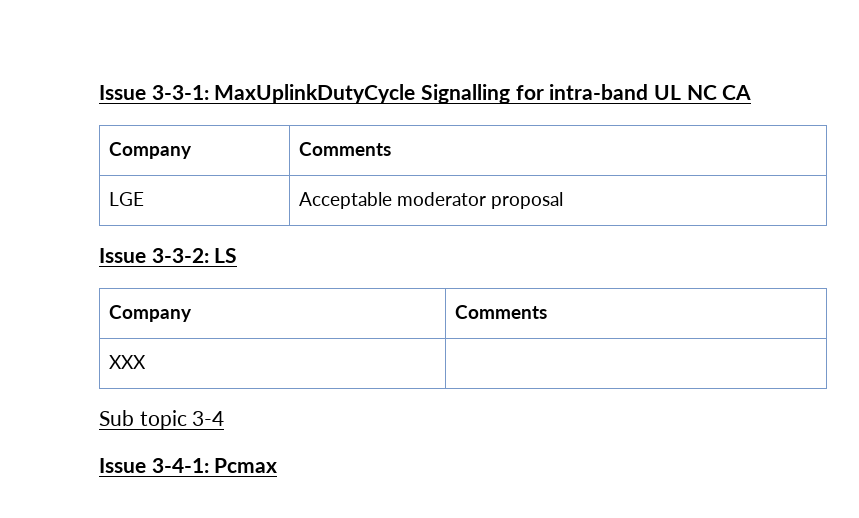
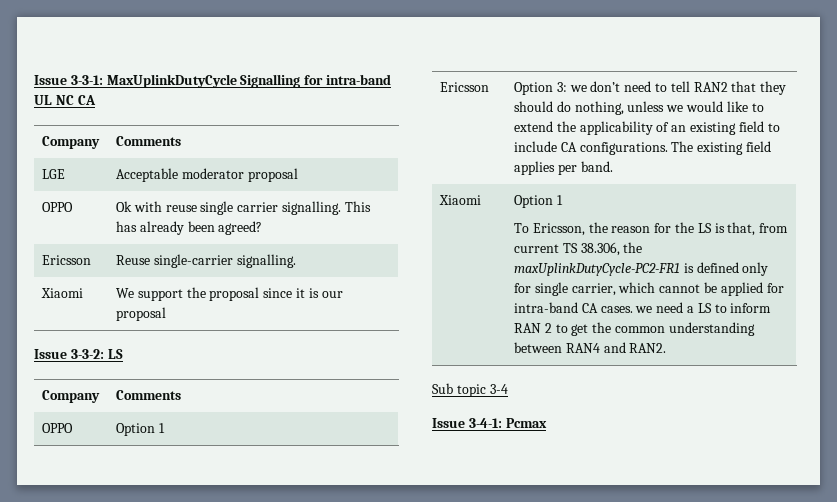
(563, 200) none -> [42,202,74,212] [116,201,371,215] [116,221,263,235] [42,255,92,265] [116,254,296,268] [41,288,84,298] [116,287,343,301] [116,307,167,321] // OPPO | Ok with reuse single carrier signalling. This has already been agreed? // Ericsson | Reuse single-carrier signalling. // Xiaomi | We support the proposal since it is our proposal
[108,355,146,369] XXX | -> [42,423,74,433] [116,423,165,436] [440,82,490,92] [514,81,787,95] [514,101,764,115] [514,121,780,135] [514,141,771,155] [514,161,613,175] [439,195,482,205] [514,195,563,208] [514,222,789,236] [514,242,643,256] [514,262,769,276] [514,282,784,296] [514,302,772,313] [514,322,755,336] [514,342,667,353] OPPO | Option 1 // Ericsson | Option 3: we don’t need to tell RAN2 that they should do nothing, unless we would like to extend the applicability of an existing field to include CA configurations. The existing field applies per band. // Xiaomi | Option 1 // To Ericsson, the reason for the LS is that, from current TS 38.306, the maxUplinkDutyCycle-PC2-FR1 is defined only for single carrier, which cannot be applied for intra-band CA cases. we need a LS to inform RAN 2 to get the common understanding between RAN4 and RAN2.

